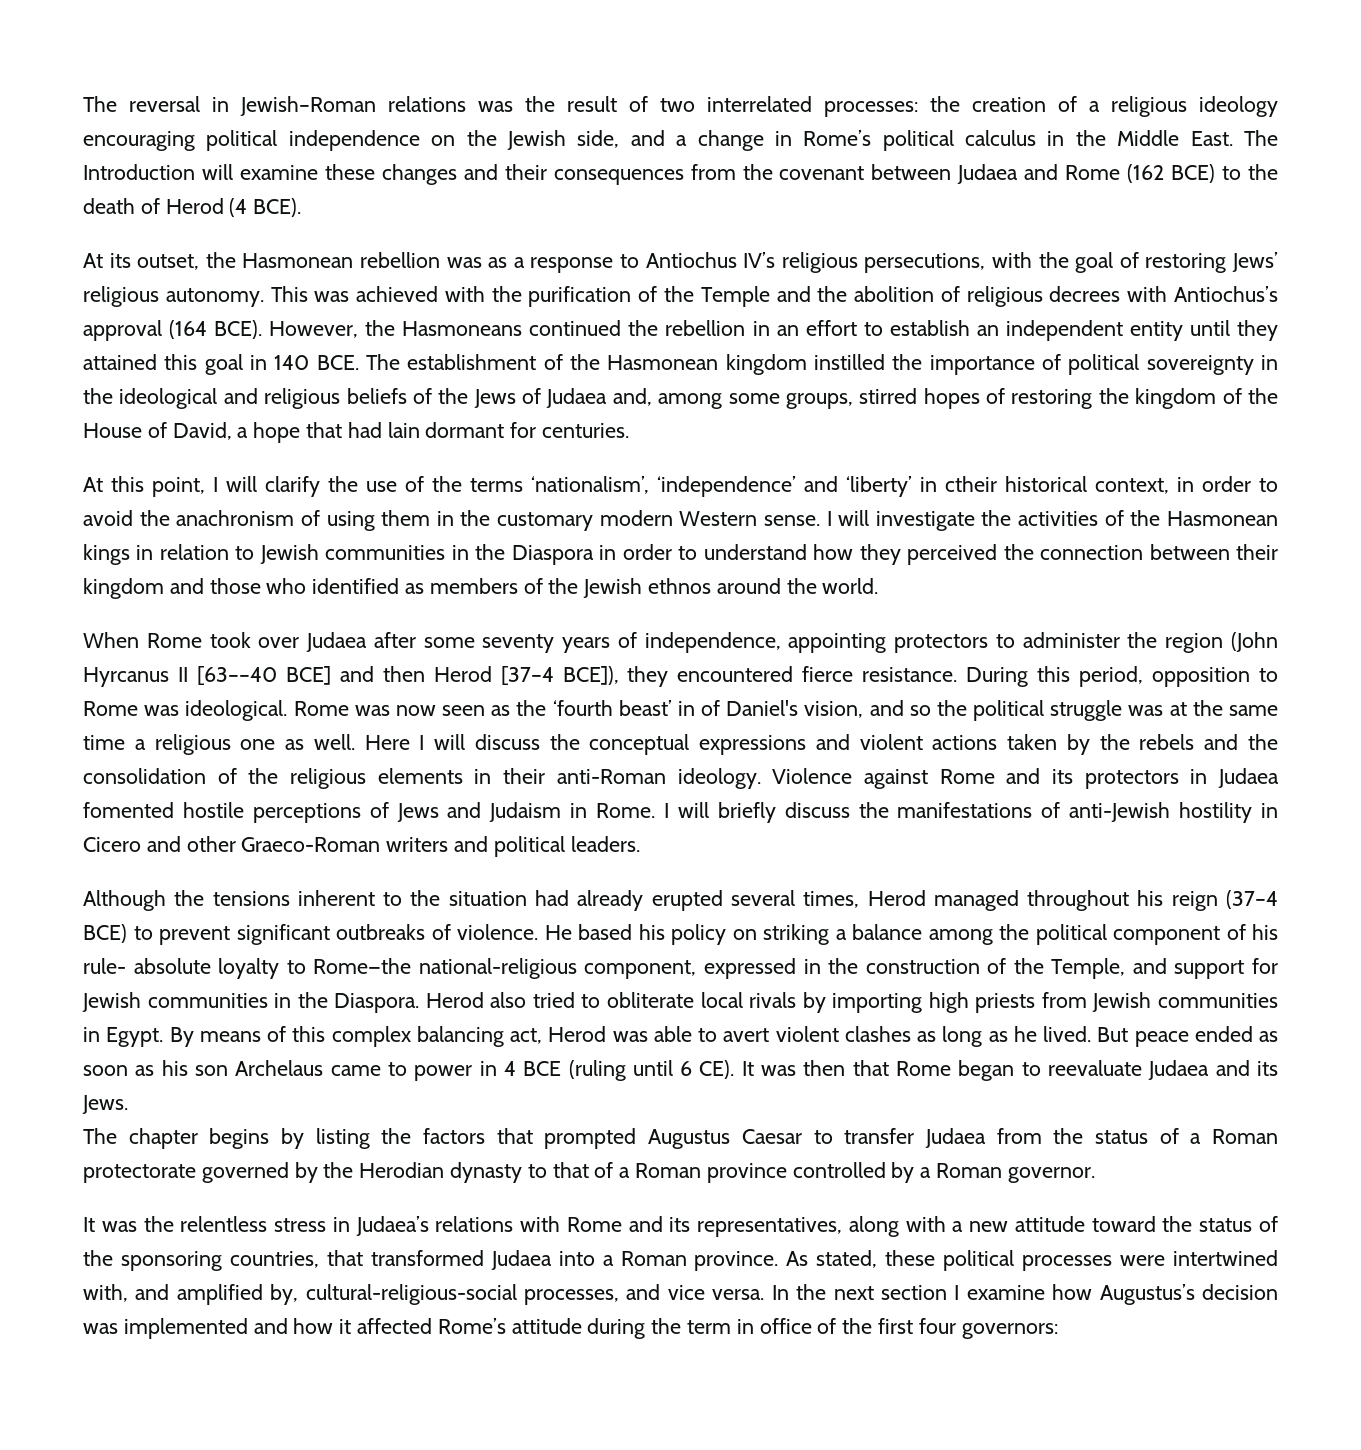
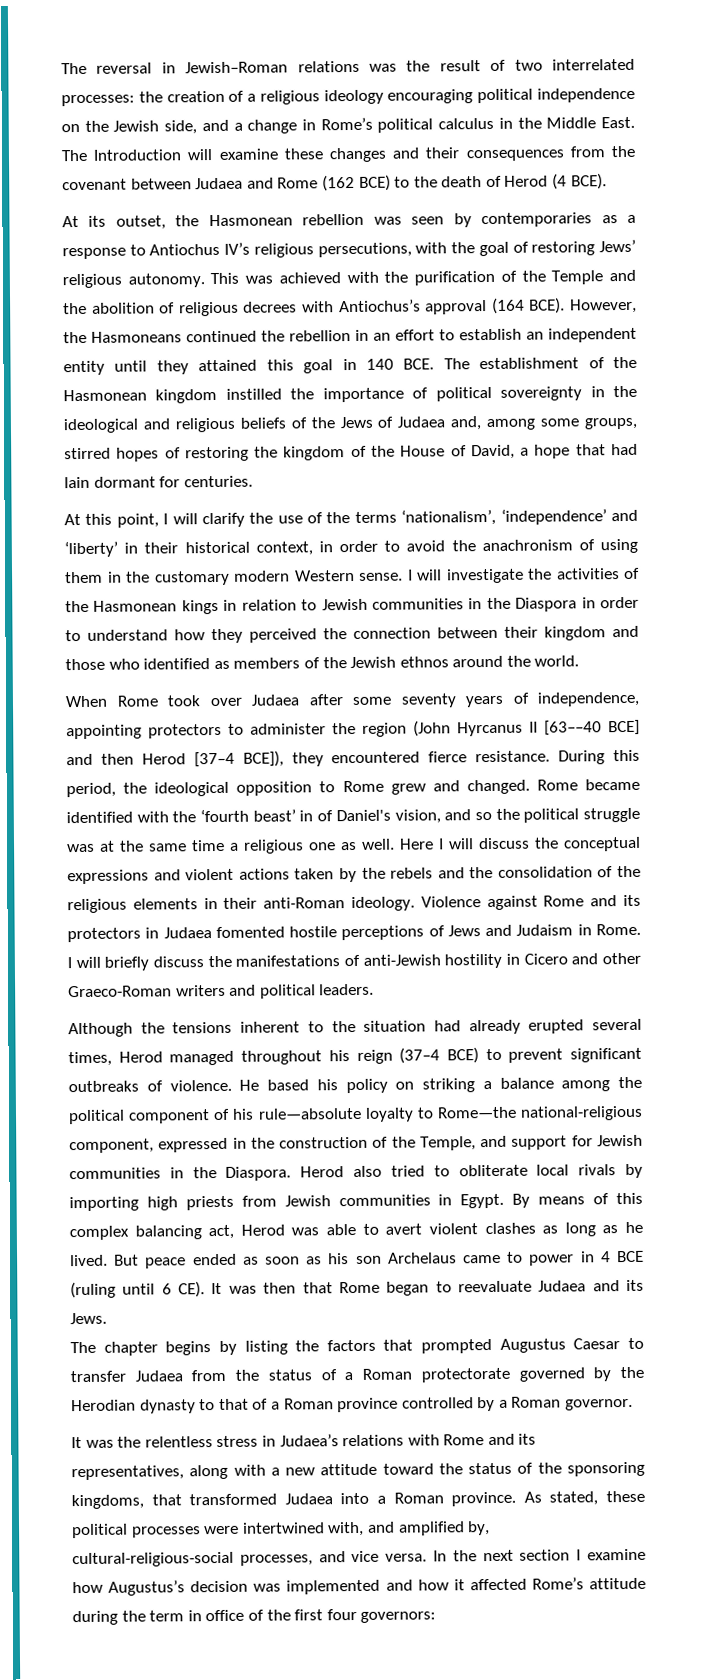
(482, 262) none -> [411,212,593,228] seen by contemporaries
[945,476,998,492] ctheir -> [144,542,179,554] their
(1144, 676) none -> [123,781,230,797] the ideological
[144,700,511,721] was ideological. Rome was now seen as -> [390,778,641,795] [66,811,169,824] grew and changed. Rome became identified with
[83,958,211,974] rule- absolute -> [257,1107,362,1120] rule—absolute
[229,1251,319,1268] countries, -> [71,1494,144,1510] kingdoms,

